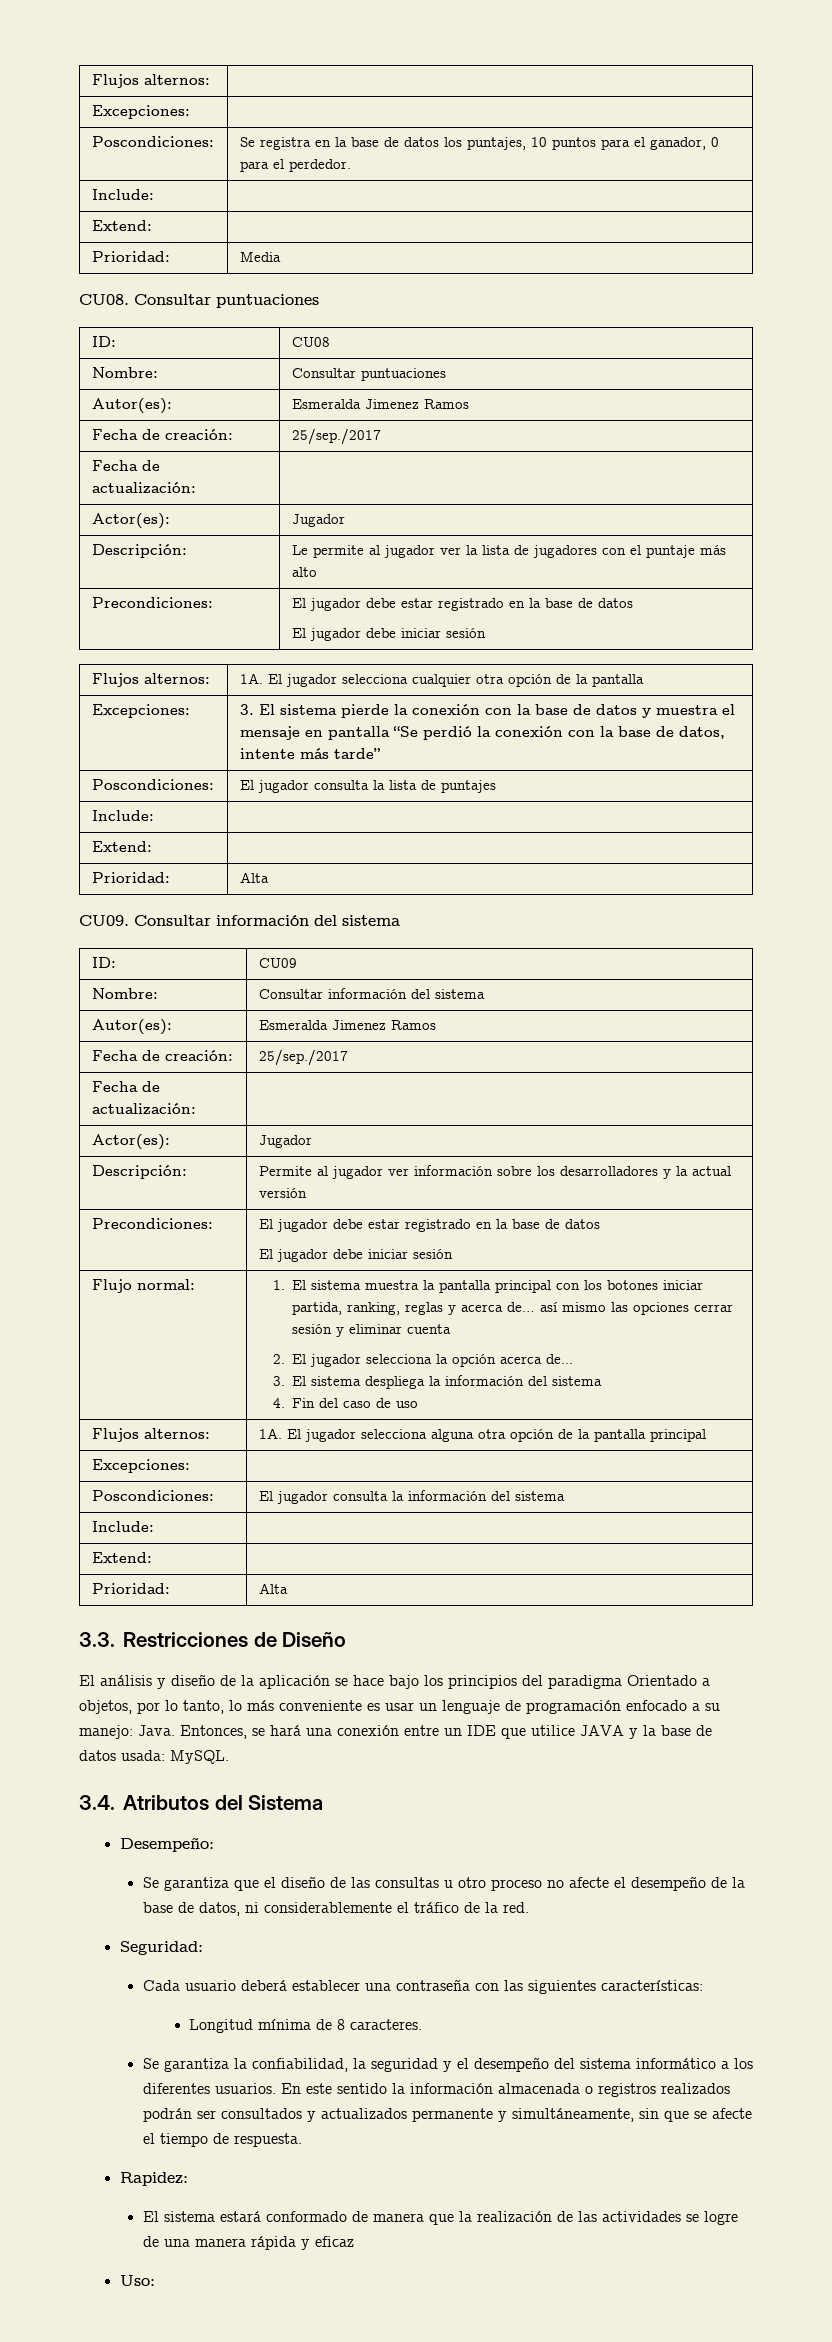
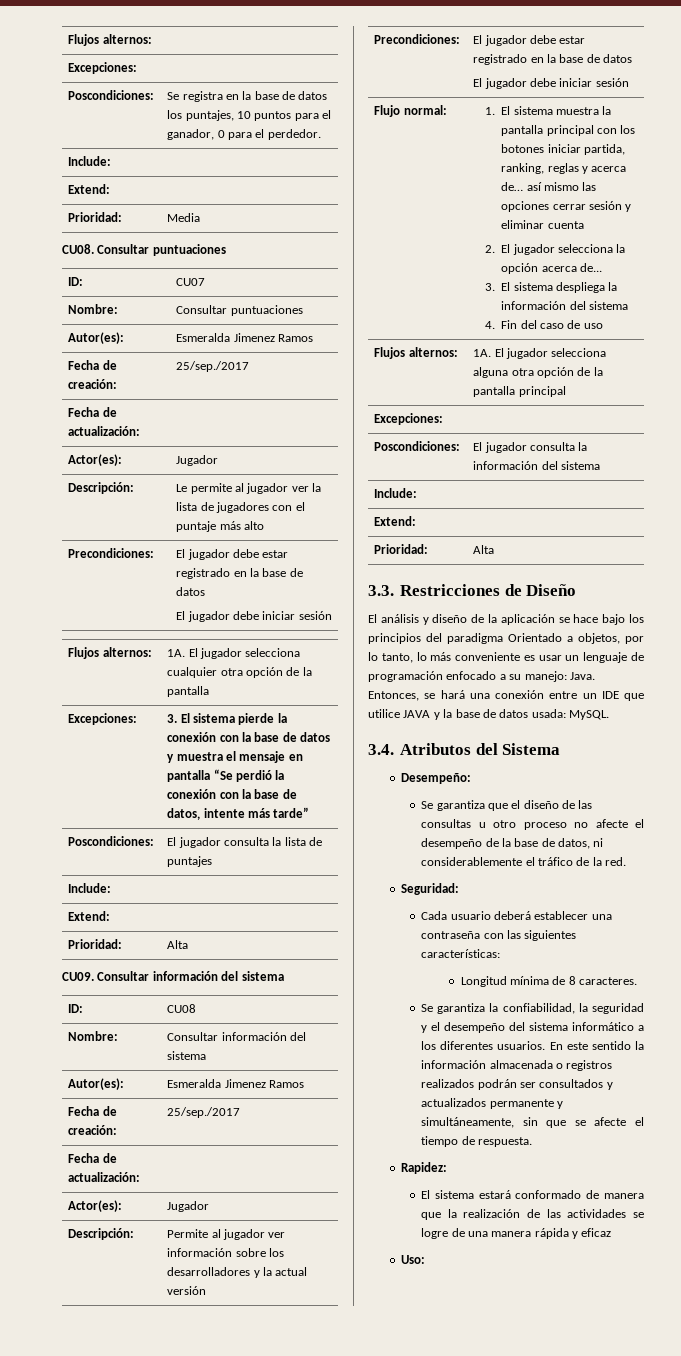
[291,337,330,347] CU08 -> [176,278,206,286] CU07
[258,958,297,968] CU09 -> [167,1004,197,1013] CU08

